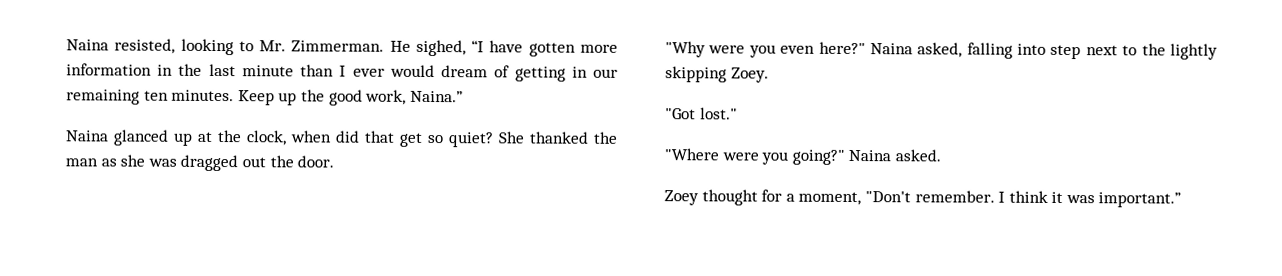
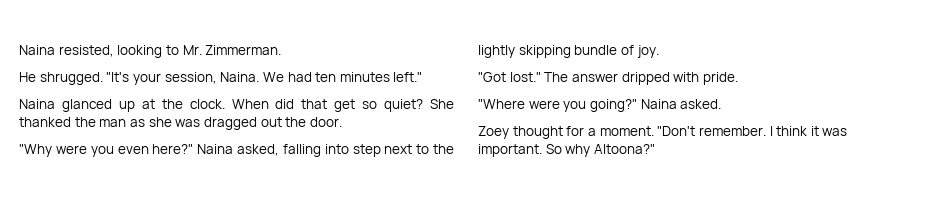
[389,39,618,57] [66,63,618,82] [66,89,463,106] He sighed, “I have gotten more information in the last minute than I ever would dream of getting in our remaining ten minutes. Keep up the good work, Naina.” -> [19,72,423,85] // He shrugged. "It's your session, Naina. We had ten minutes left."
[246,130,332,146] clock, when -> [189,99,269,109] clock. When
[730,67,769,83] Zoey. -> [574,45,659,58] bundle of joy.
(738, 113) none -> [544,72,738,85] The answer dripped with pride.
[798,191,862,206] moment, -> [599,126,654,136] moment.
[1098,192,1182,208] important.” -> [478,144,655,157] important. So why Altoona?"

